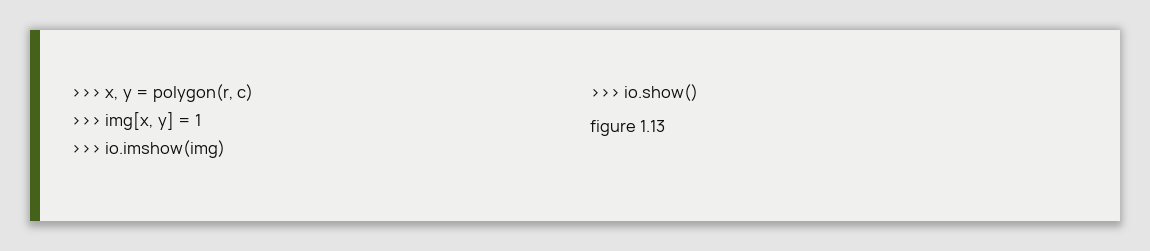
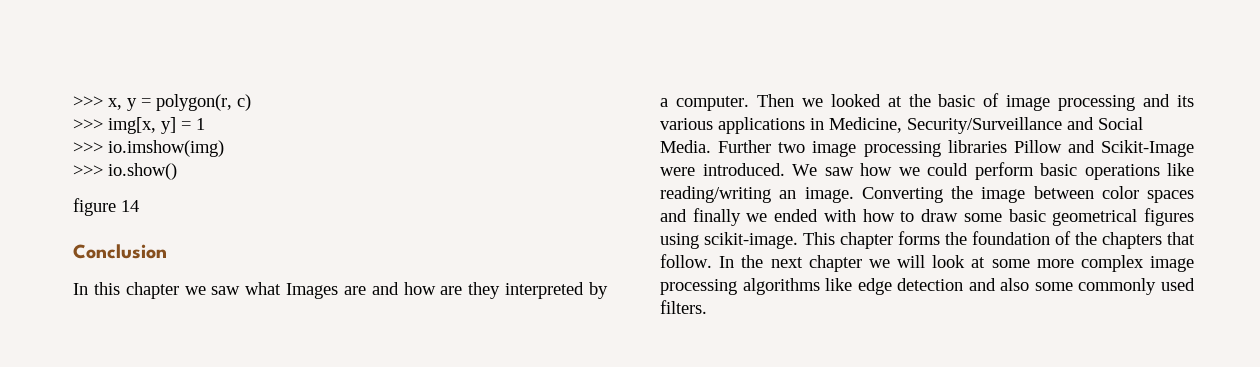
[640,120,666,132] 1.13 -> [121,200,139,212] [73,244,167,259] [73,282,609,299] [660,93,1194,111] [660,117,1143,134] [660,140,1194,157] [660,162,1194,180] [660,186,1194,203] [660,208,1194,226] [660,231,1195,249] [660,254,1194,272] [660,278,1195,295] [660,300,707,314] 14 // Conclusion // In this chapter we saw what Images are and how are they interpreted by a computer. Then we looked at the basic of image processing and its various applications in Medicine, Security/Surveillance and Social Media. Further two image processing libraries Pillow and Scikit-Image were introduced. We saw how we could perform basic operations like reading/writing an image. Converting the image between color spaces and finally we ended with how to draw some basic geometrical figures using scikit-image. This chapter forms the foundation of the chapters that follow. In the next chapter we will look at some more complex image processing algorithms like edge detection and also some commonly used filters.

